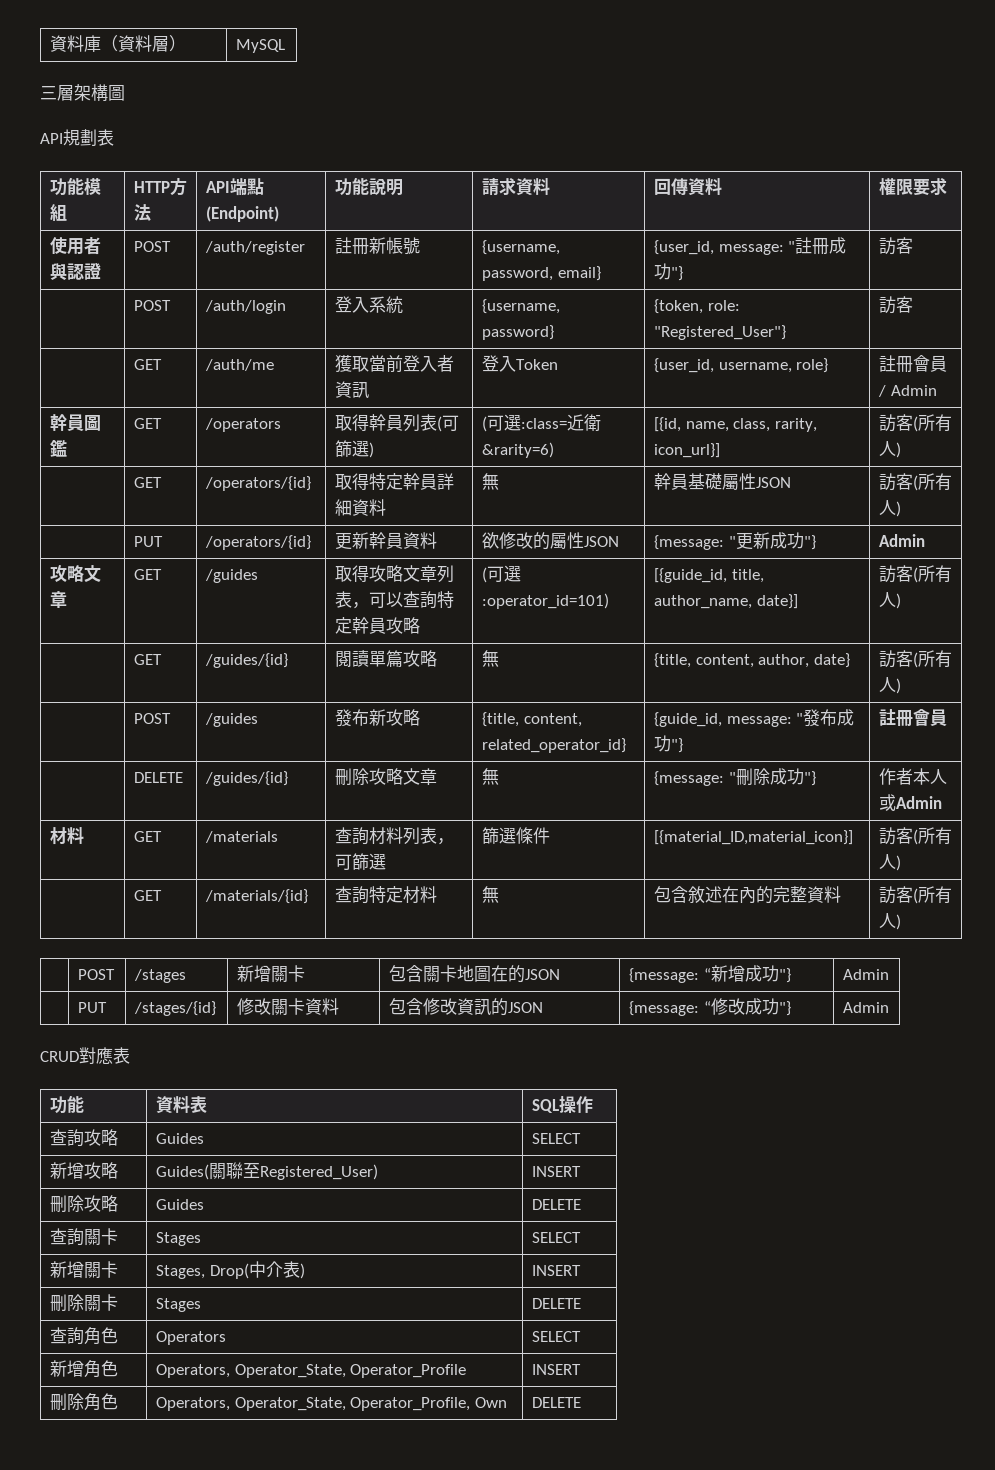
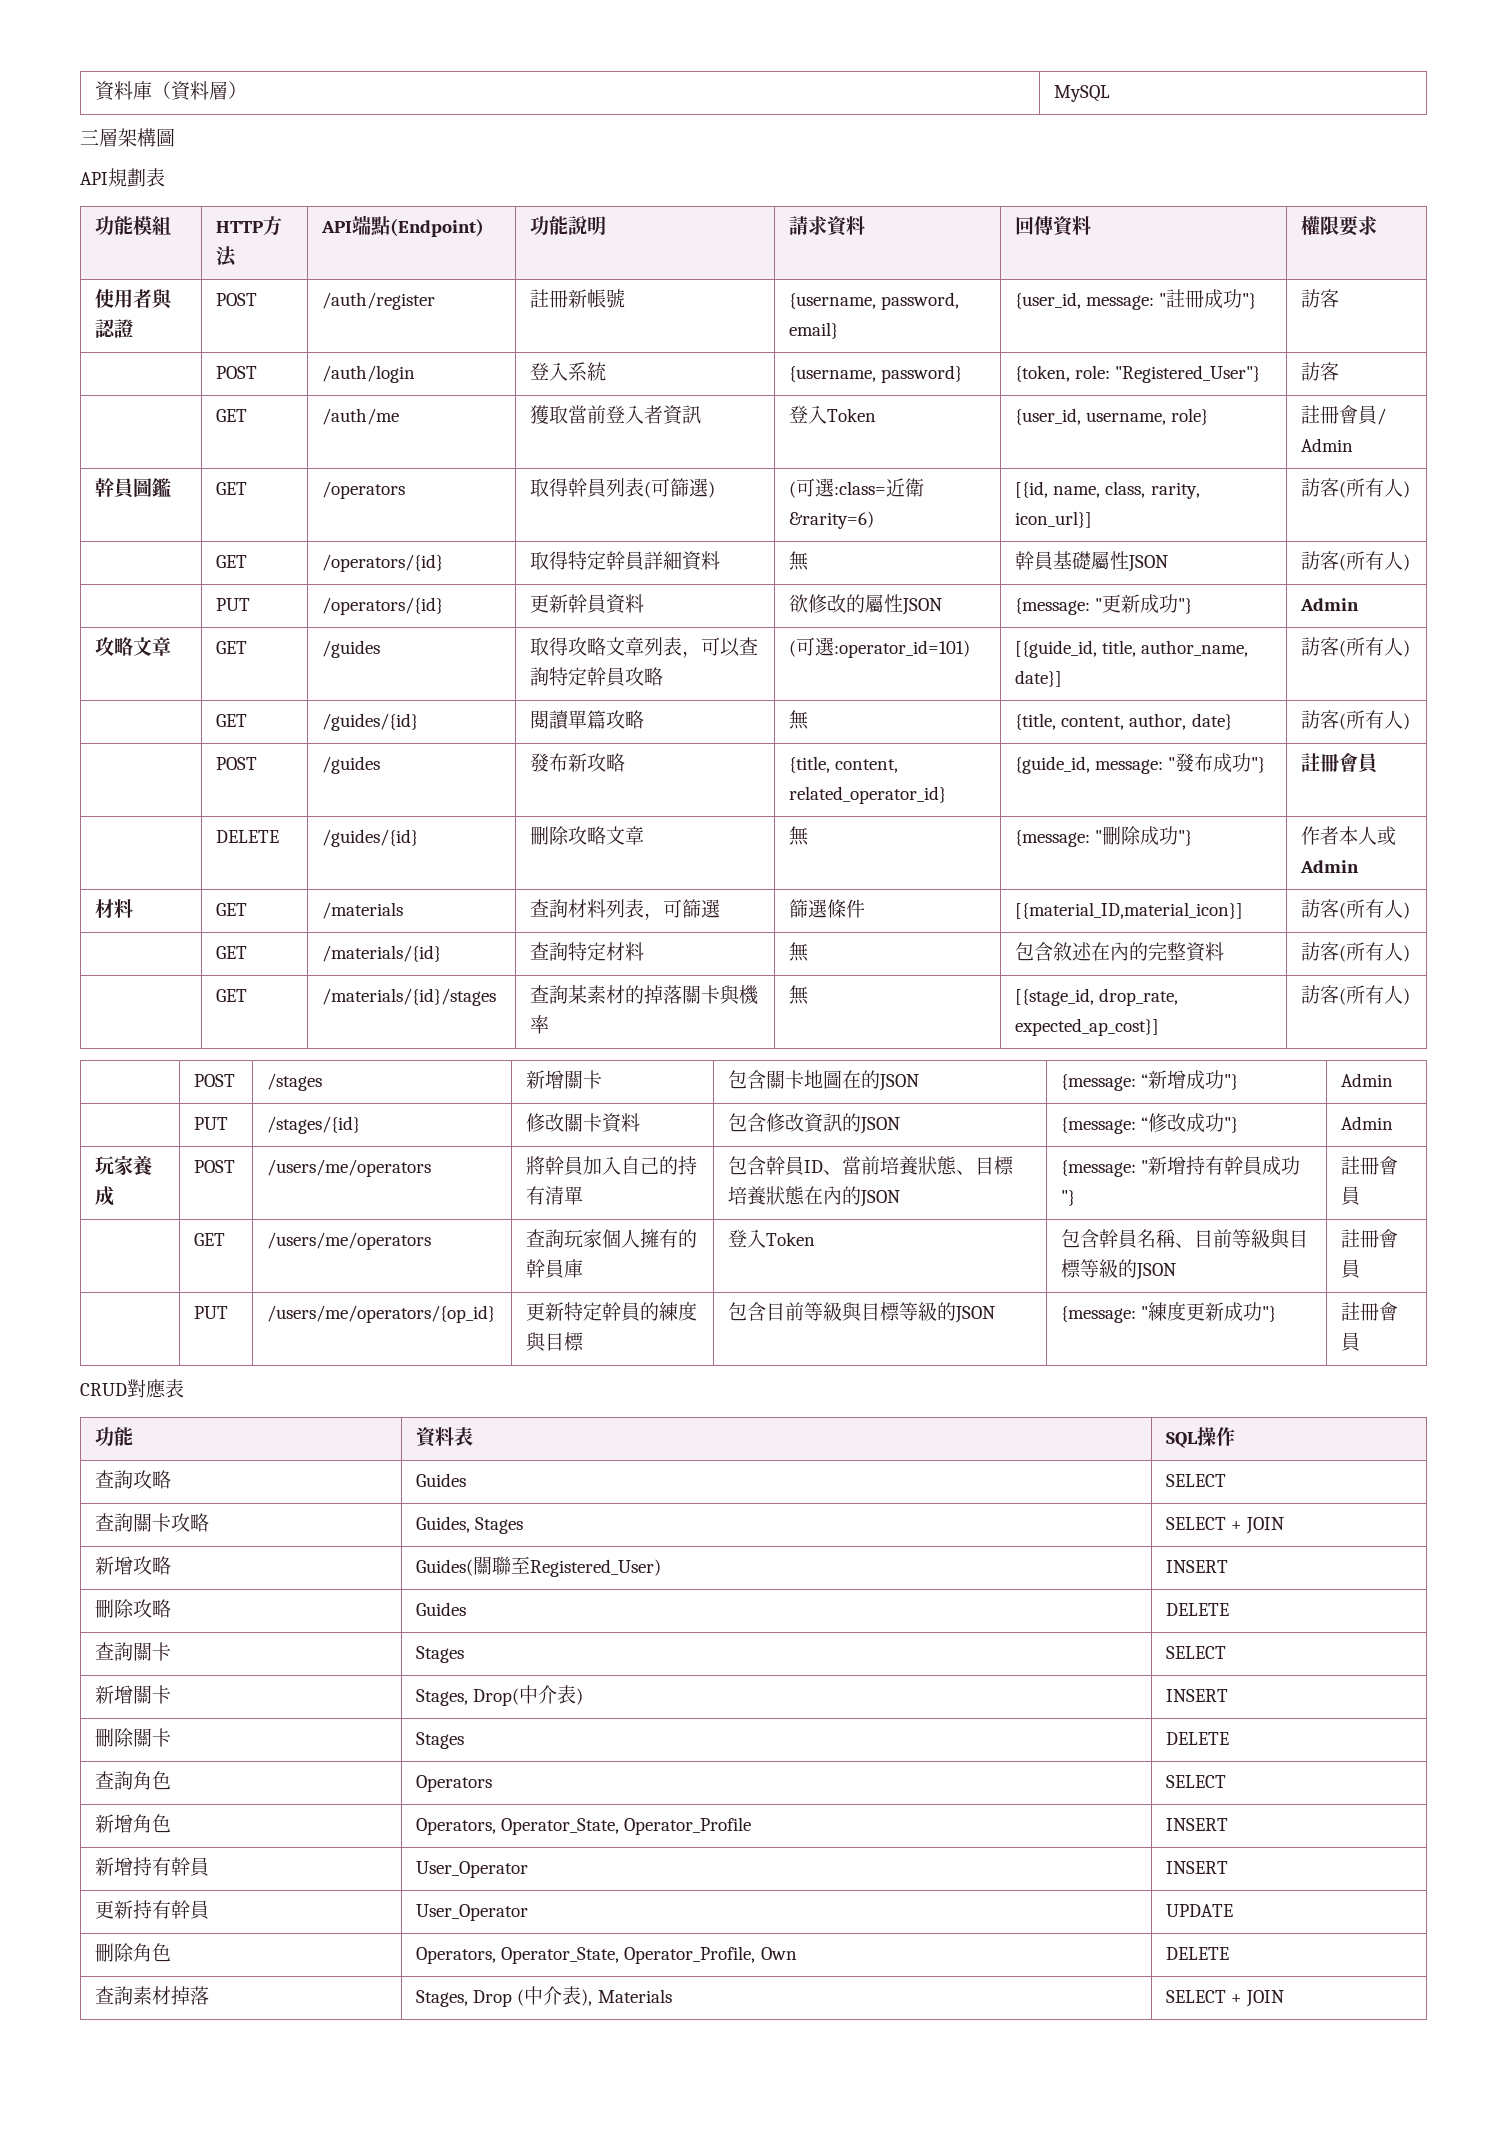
(901, 922) none -> [216,989,248,1002] [322,988,497,1006] [530,985,760,1005] [530,1015,550,1034] [789,985,810,1005] [1015,988,1179,1006] [1015,1018,1160,1036] [1301,985,1411,1005] // | GET | /materials/{id}/stages | 查詢某素材的掉落關卡與機率 | 無 | [{stage_id, drop_rate, expected_ap_cost}] | 訪客(所有人)
(889, 1007) none -> [95,1155,153,1175] [95,1186,115,1206] [194,1160,236,1173] [267,1159,432,1177] [526,1156,698,1175] [526,1186,584,1205] [728,1156,1015,1175] [728,1186,901,1207] [1061,1156,1301,1177] [1061,1190,1076,1206] [1341,1156,1399,1175] [1341,1186,1361,1205] [194,1233,226,1246] [267,1232,432,1250] [526,1229,698,1248] [526,1259,584,1278] [728,1229,816,1248] [1061,1229,1309,1249] [1061,1259,1177,1280] [1341,1229,1399,1248] [1341,1259,1361,1278] [194,1306,229,1319] [267,1305,496,1323] [526,1302,698,1321] [526,1332,585,1352] [728,1302,996,1323] [1061,1302,1277,1323] [1341,1302,1399,1321] [1341,1332,1361,1351] // 玩家養成 | POST | /users/me/operators | 將幹員加入自己的持有清單 | 包含幹員ID、當前培養狀態、目標培養狀態在內的JSON | {message: "新增持有幹員成功"} | 註冊會員 // | GET | /users/me/operators | 查詢玩家個人擁有的幹員庫 | 登入Token | 包含幹員名稱、目前等級與目標等級的JSON | 註冊會員 // | PUT | /users/me/operators/{op_id} | 更新特定幹員的練度與目標 | 包含目前等級與目標等級的JSON | {message: "練度更新成功"} | 註冊會員
(581, 1138) none -> [95,1513,210,1532] [416,1516,524,1534] [1166,1517,1285,1534] // 查詢關卡攻略 | Guides, Stages | SELECT + JOIN
(581, 1369) none -> [95,1857,210,1876] [416,1861,529,1878] [1166,1861,1229,1874] [95,1900,210,1919] [416,1904,529,1921] [1166,1904,1234,1917] // 新增持有幹員 | User_Operator | INSERT // 更新持有幹員 | User_Operator | UPDATE
(581, 1402) none -> [95,1986,210,2005] [416,1986,672,2007] [1166,1990,1285,2007] // 查詢素材掉落 | Stages, Drop (中介表), Materials | SELECT + JOIN

